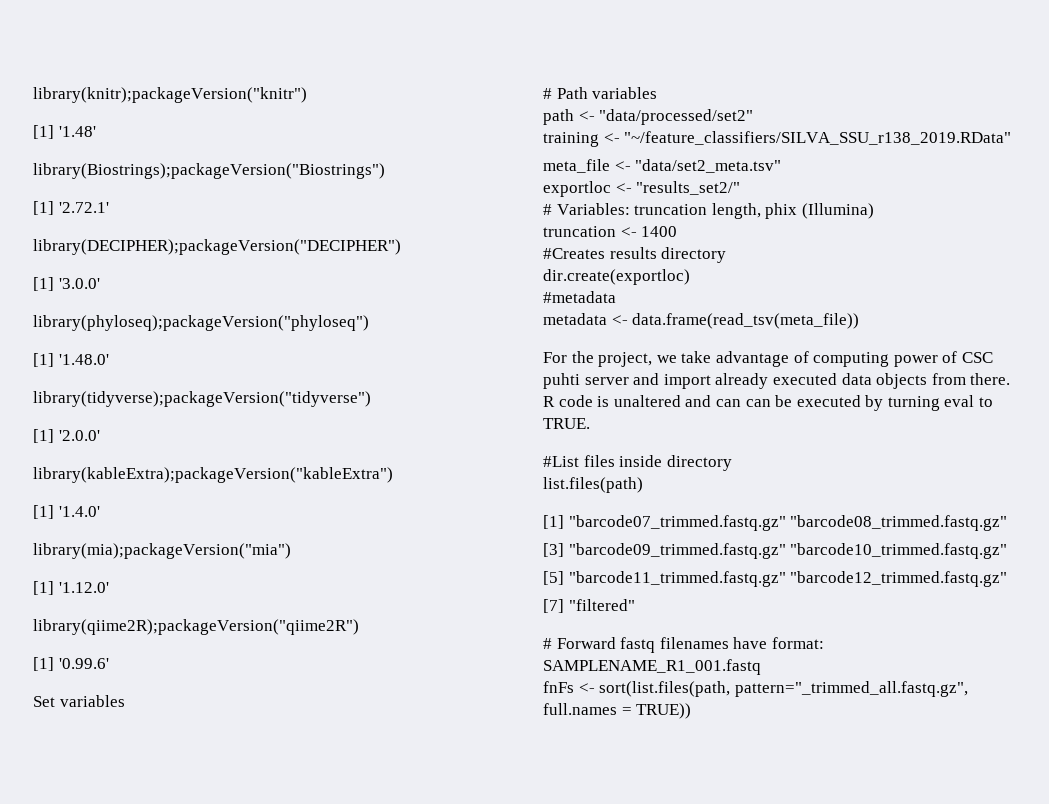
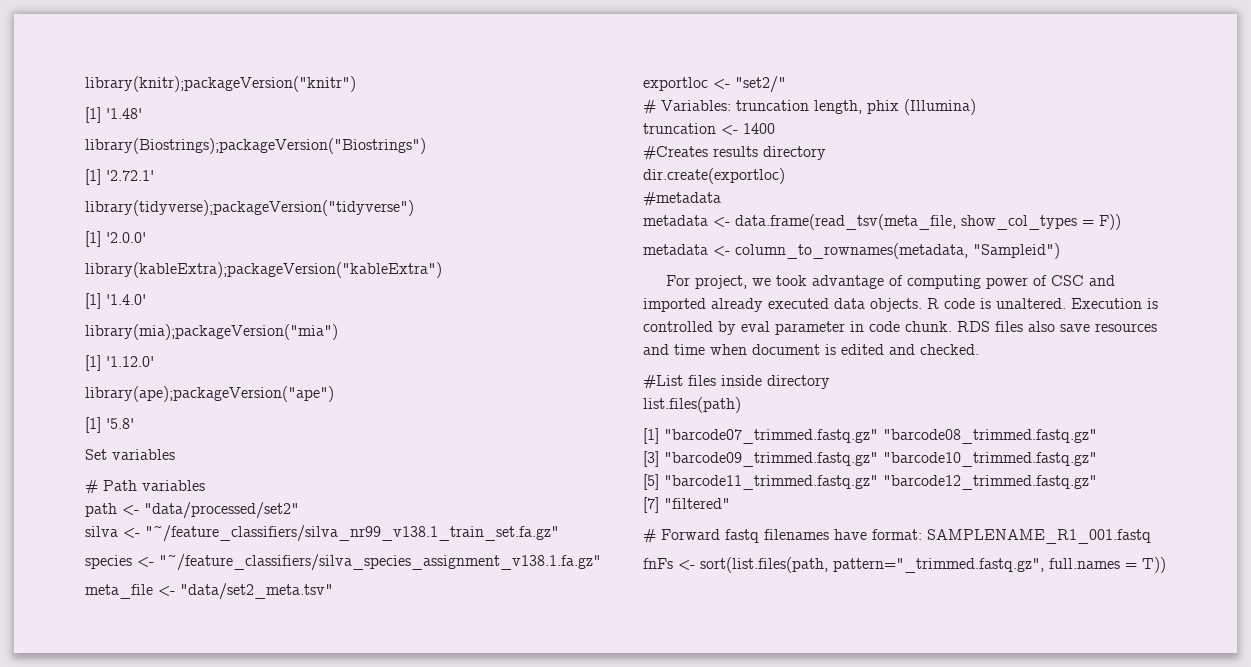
[33,239,401,255] [33,277,100,291] [33,315,369,331] [33,353,109,367] // library(DECIPHER);packageVersion("DECIPHER") // [1] '3.0.0' // library(phyloseq);packageVersion("phyloseq") // [1] '1.48.0' -> (154, 175) none
[33,619,359,635] [33,657,109,671] library(qiime2R);packageVersion("qiime2R") // [1] '0.99.6' -> [85,386,334,402] [85,417,134,433] library(ape);packageVersion("ape") // [1] '5.8'
[543,131,1012,147] training <- "~/feature_classifiers/SILVA_SSU_r138_2019.RData" -> [85,525,559,542] [85,554,601,571] silva <- "~/feature_classifiers/silva_nr99_v138.1_train_set.fa.gz" // species <- "~/feature_classifiers/silva_species_assignment_v138.1.fa.gz"
[636,181,741,195] "results_set2/" -> [735,76,786,93] "set2/"
[632,313,860,329] data.frame(read_tsv(meta_file)) -> [735,214,1121,230] [643,243,1060,259] data.frame(read_tsv(meta_file, show_col_types = F)) // metadata <- column_to_rownames(metadata, "Sampleid")
[571,351,594,363] the -> (691, 280) none
[681,351,712,363] take -> [776,275,808,286] took
[543,373,1011,389] [543,395,994,411] [543,418,590,429] puhti server and import already executed data objects from there. R code is unaltered and can can be executed by turning eval to TRUE. -> [1089,275,1116,286] [643,298,1158,312] [643,321,1157,335] [643,344,979,355] and imported already executed data objects. R code is unaltered. Execution is controlled by eval parameter in code chunk. RDS files also save resources and time when document is edited and checked.
[734,681,968,697] pattern="_trimmed_all.fastq.gz", -> [833,558,1044,573] pattern="_trimmed.fastq.gz",
[636,703,692,719] TRUE)) -> [1142,557,1166,573] T))

